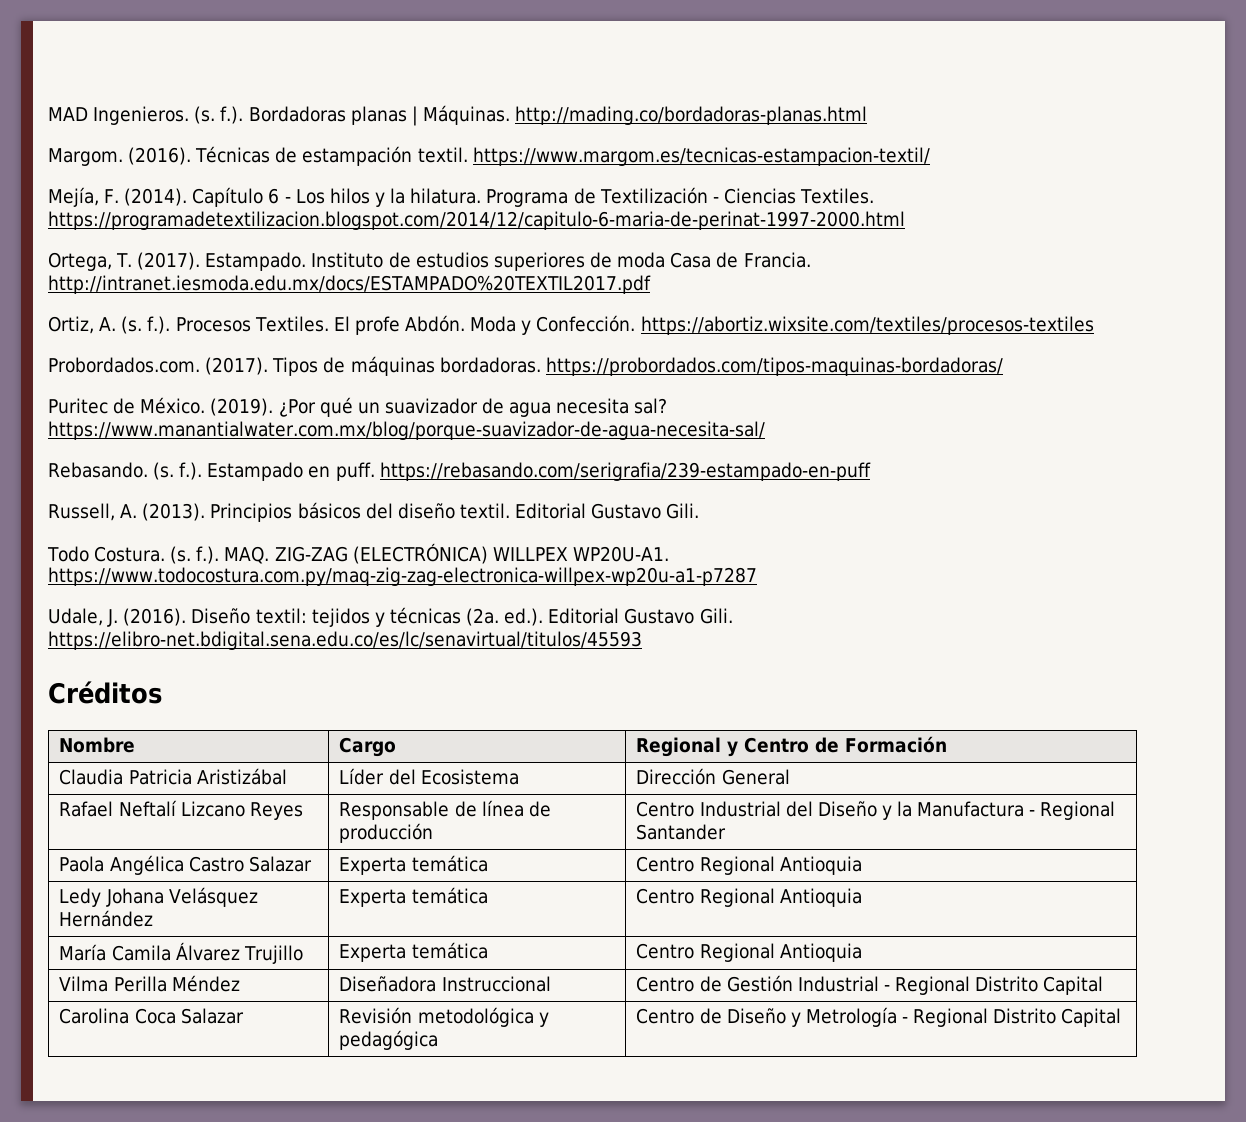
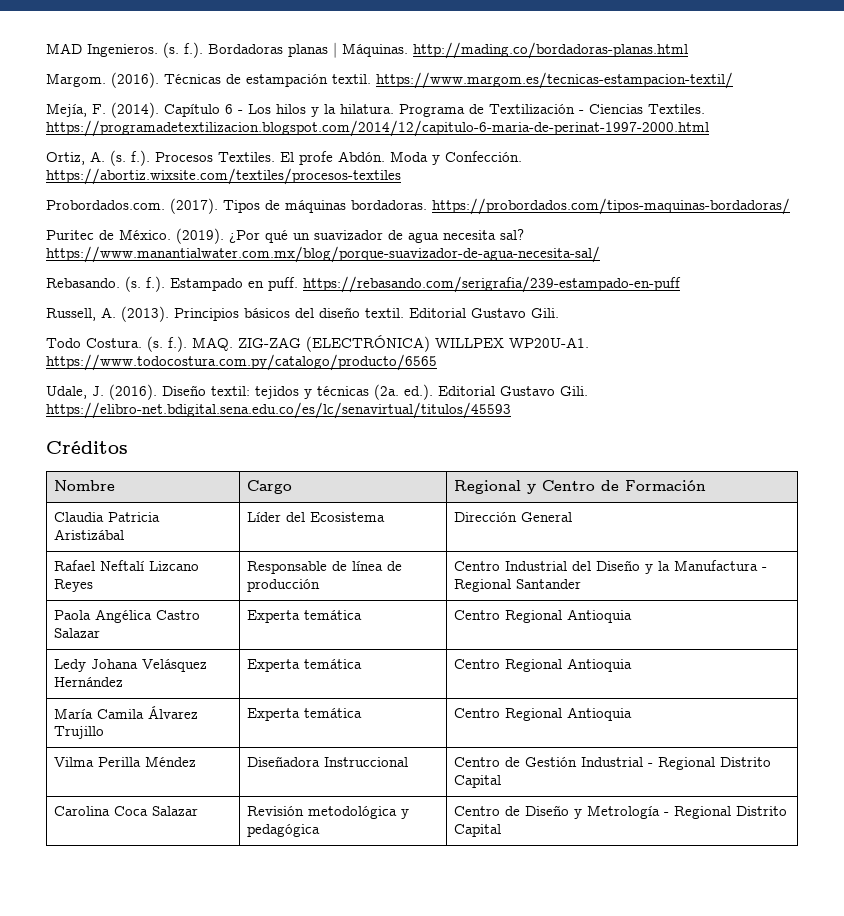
[48,252,811,271] [48,275,651,294] // Ortega, T. (2017). Estampado. Instituto de estudios superiores de moda Casa de Francia. http://intranet.iesmoda.edu.mx/docs/ESTAMPADO%20TEXTIL2017.pdf -> (709, 128) none
[48,567,757,586] https://www.todocostura.com.py/maq-zig-zag-electronica-willpex-wp20u-a1-p7287 -> [46,354,437,371] https://www.todocostura.com.py/catalogo/producto/6565

